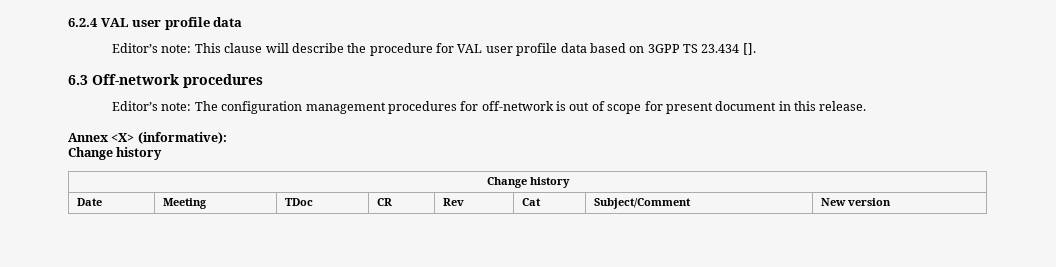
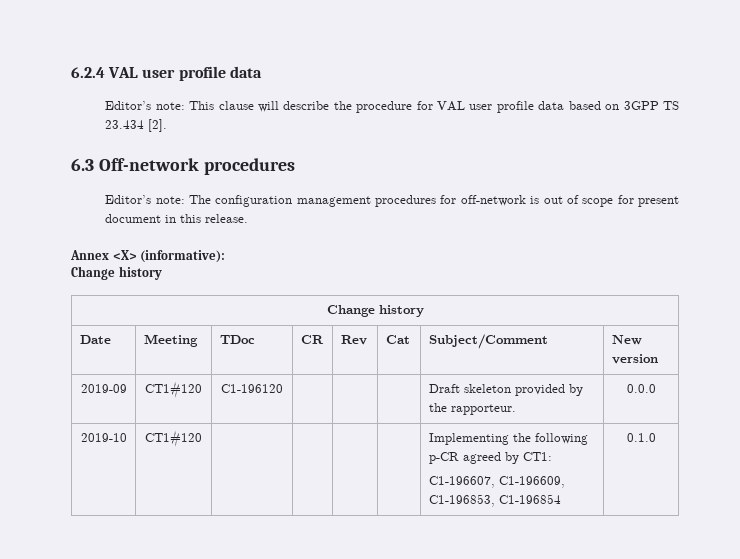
[742,43,756,55] []. -> [148,119,168,132] [2].
(891, 202) none -> [80,384,127,393] [145,381,202,398] [221,384,283,393] [428,384,583,396] [428,403,516,415] [626,384,656,393] [80,433,127,442] [145,430,202,447] [428,433,588,445] [428,452,552,464] [428,476,565,488] [428,494,561,507] [626,433,656,442] // 2019-09 | CT1#120 | C1-196120 | | | | Draft skeleton provided by the rapporteur. | 0.0.0 // 2019-10 | CT1#120 | | | | | Implementing the following p-CR agreed by CT1: // C1-196607, C1-196609, C1-196853, C1-196854 | 0.1.0

